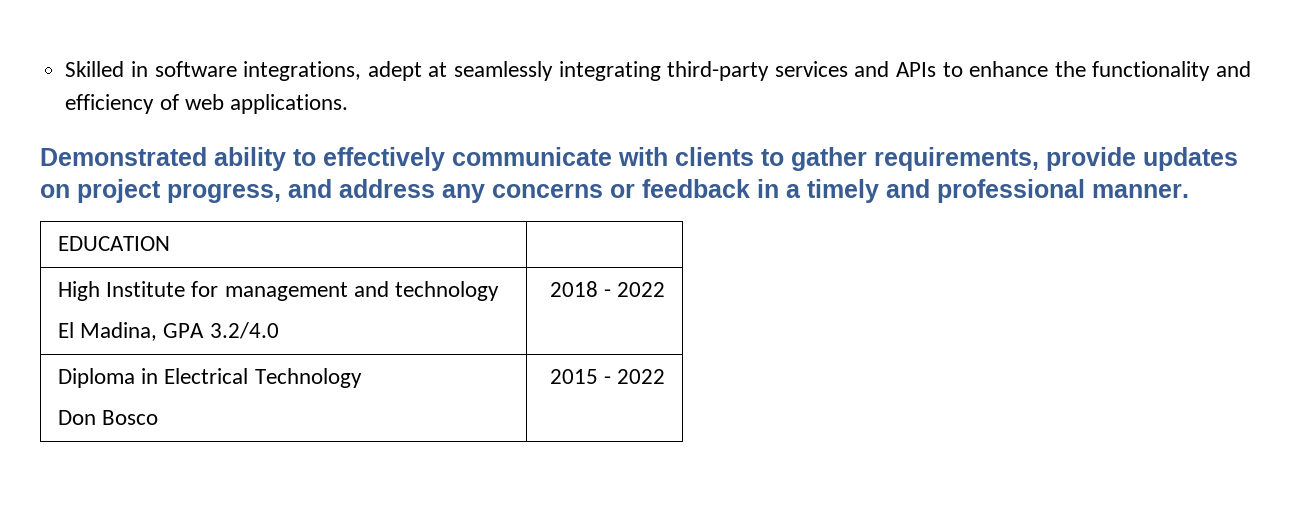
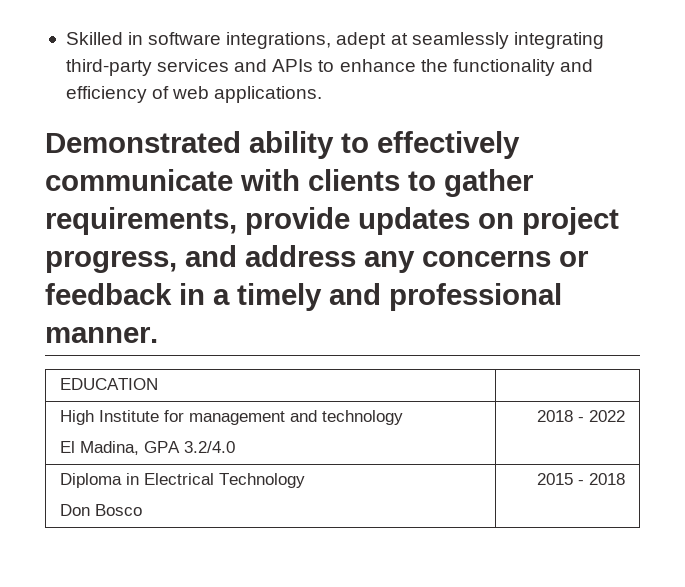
[617,369,666,384] 2022 -> [589,473,626,485] 2018

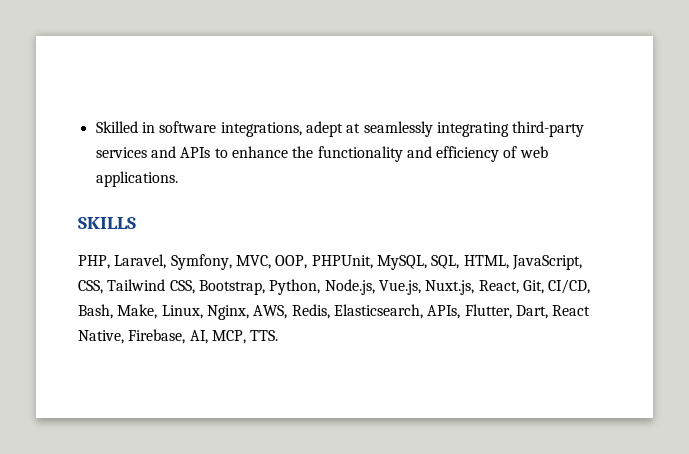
[45,131,520,159] [45,169,534,197] [45,207,619,235] [45,245,589,273] [45,283,562,311] [45,327,158,343] [59,378,158,390] [59,410,403,425] [59,441,235,455] [537,410,626,422] [59,473,305,488] [59,504,142,516] [537,473,626,485] Demonstrated ability to effectively communicate with clients to gather requirements, provide updates on project progress, and address any concerns or feedback in a timely and professional manner. // EDUCATION | // High Institute for management and technology // El Madina, GPA 3.2/4.0 | 2018 - 2022 // Diploma in Electrical Technology // Don Bosco | 2015 - 2018 -> [78,217,136,229] [78,254,582,270] [78,279,591,295] [78,304,591,320] [78,329,279,344] SKILLS // PHP, Laravel, Symfony, MVC, OOP, PHPUnit, MySQL, SQL, HTML, JavaScript, CSS, Tailwind CSS, Bootstrap, Python, Node.js, Vue.js, Nuxt.js, React, Git, CI/CD, Bash, Make, Linux, Nginx, AWS, Redis, Elasticsearch, APIs, Flutter, Dart, React Native, Firebase, AI, MCP, TTS.

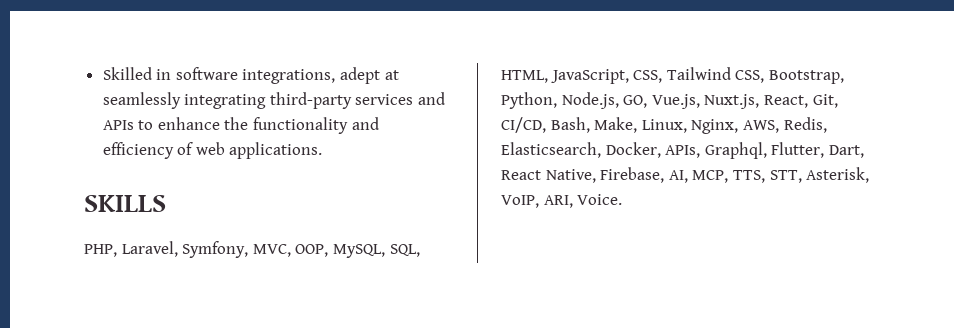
[311,255,373,269] PHPUnit, -> (329, 250) none
(375, 287) none -> [623,95,648,108] GO,
[427,305,461,319] APIs, -> [605,142,767,159] Docker, APIs, Graphql,
[250,330,279,341] TTS. -> [732,167,870,183] [501,194,623,208] TTS, STT, Asterisk, VoIP, ARI, Voice.

